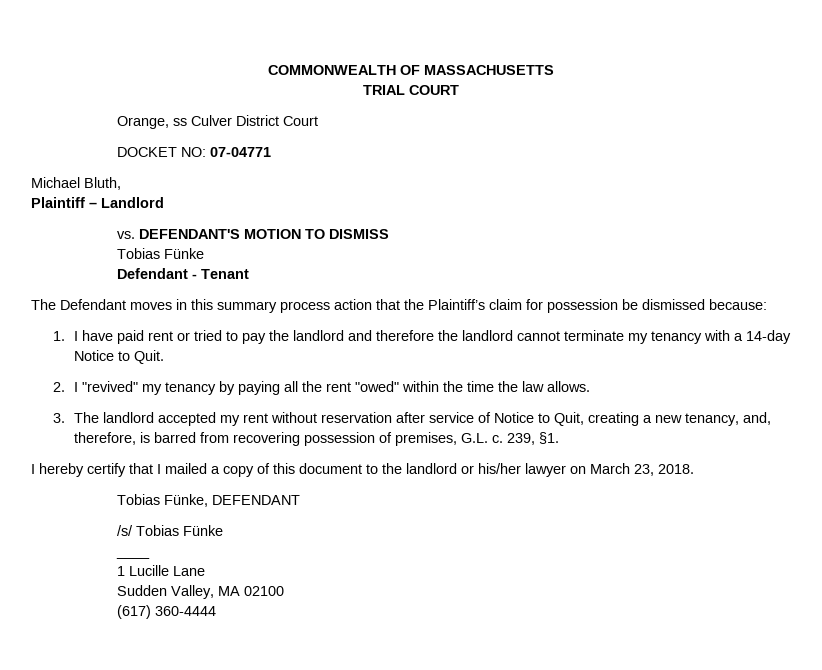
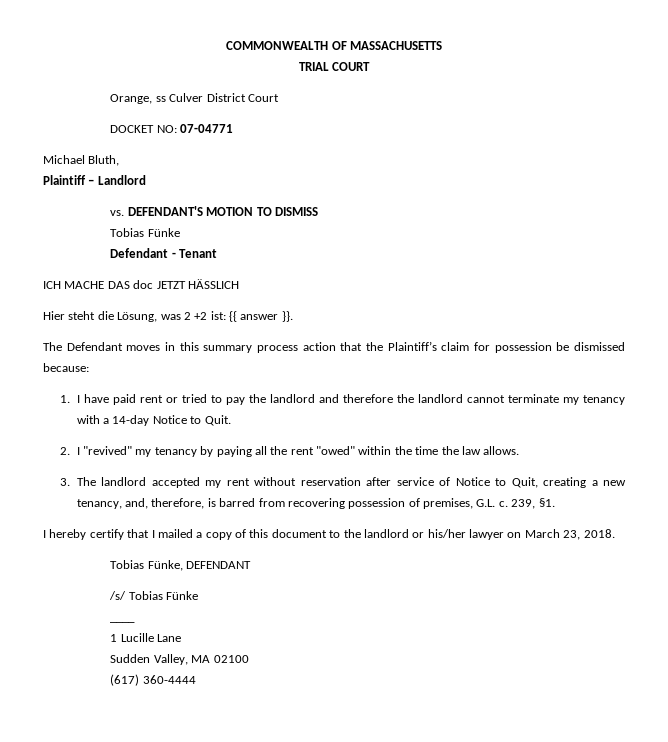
(250, 274) none -> [43,279,239,289] [43,311,293,322] // ICH MACHE DAS doc JETZT HÄSSLICH // Hier steht die Lösung, was 2 +2 ist: {{ answer }}.

